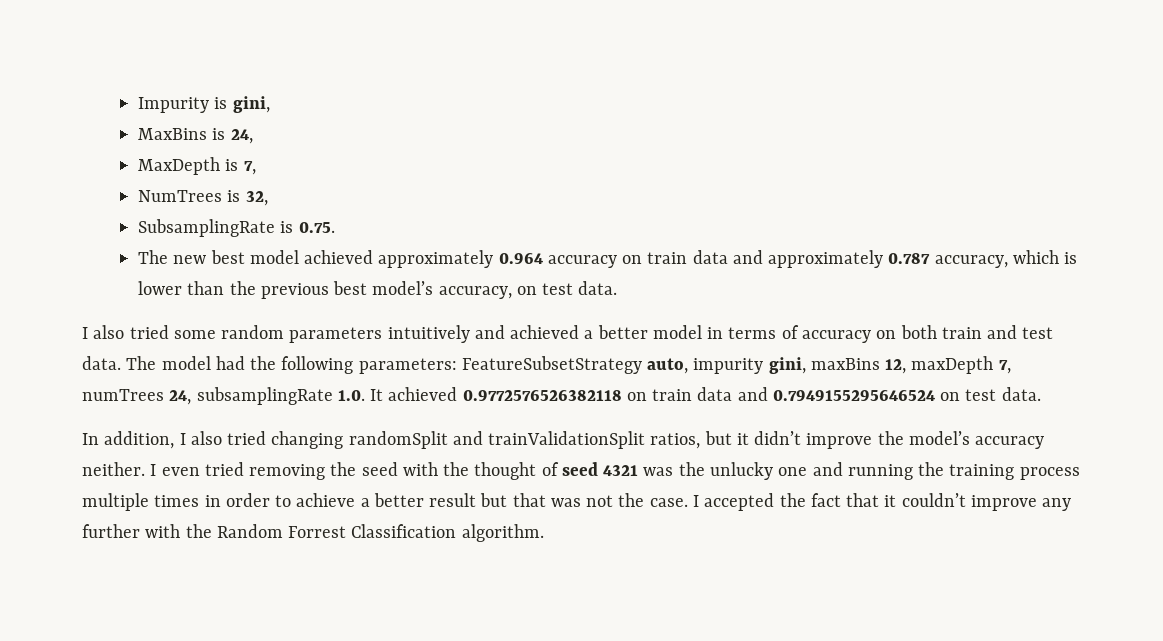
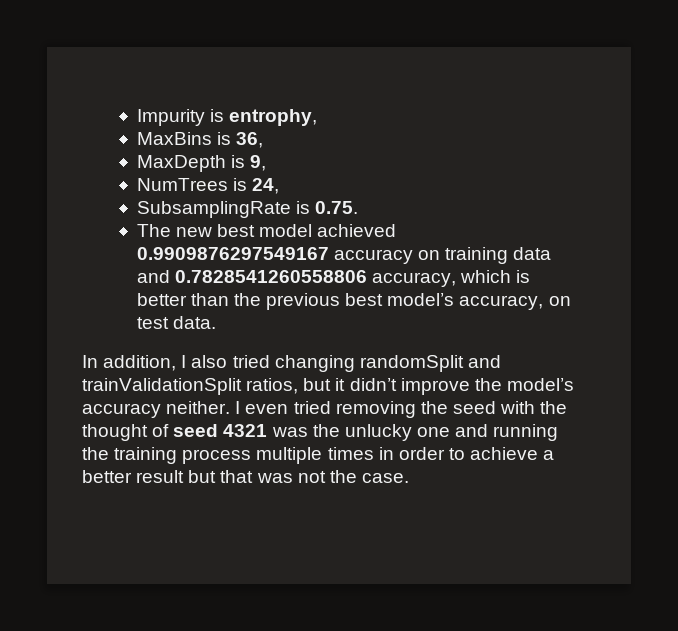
[232,96,270,113] gini, -> [228,109,317,126] entrophy,
[230,129,253,144] 24, -> [235,132,263,148] 36,
[243,161,256,175] 7, -> [249,155,266,171] 9,
[245,191,268,206] 32, -> [251,178,279,194] 24,
[378,250,931,268] approximately 0.964 accuracy on train data and approximately 0.787 -> [136,247,552,264] [136,270,367,283] 0.9909876297549167 accuracy on training data and 0.7828541260558806
[138,281,183,295] lower -> [136,293,187,306] better
[82,325,1054,343] [82,356,1011,374] [82,387,1041,405] // I also tried some random parameters intuitively and achieved a better model in terms of accuracy on both train and test data. The model had the following parameters: FeatureSubsetStrategy auto, impurity gini, maxBins 12, maxDepth 7, numTrees 24, subsamplingRate 1.0. It achieved 0.9772576526382118 on train data and 0.7949155295646524 on test data. -> (216, 322) none
[692,493,1072,511] [82,524,544,542] I accepted the fact that it couldn’t improve any further with the Random Forrest Classification algorithm. -> (409, 478) none

